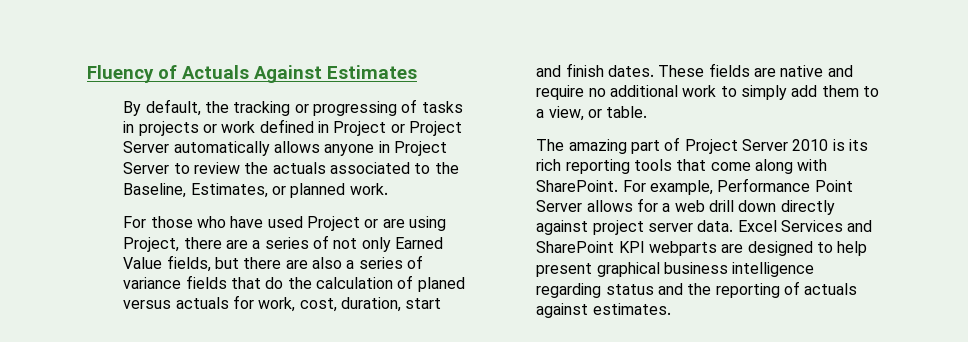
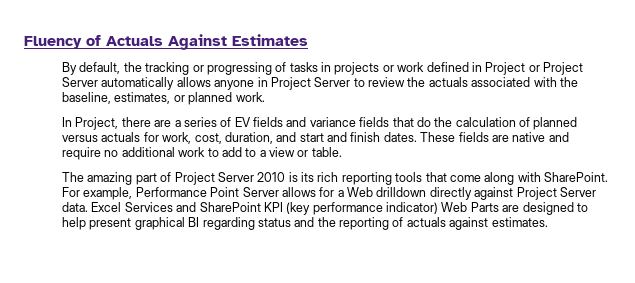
[414,162,459,174] [123,183,268,198] to the Baseline, Estimates, -> [533,77,578,87] [62,92,171,104] with the baseline, estimates,
[123,216,446,231] For those who have used Project or are using -> [62,117,73,127] In
[333,237,443,252] [123,255,423,272] not only Earned Value fields, but there are also a series of -> [234,117,307,127] EV fields and
[417,277,465,292] planed -> [533,117,578,130] planned
(401, 304) none -> [276,132,297,142] and
[740,85,859,100] simply add them -> [221,147,242,157] add
[548,106,584,121] view, -> [269,147,296,157] view
[674,200,835,215] [536,220,693,235] web drill down directly against project server -> [347,187,596,200] Web drilldown directly against Project Server
[648,241,717,256] webparts -> [286,202,499,215] (key performance indicator) Web Parts
[663,262,815,277] business intelligence -> [188,217,200,227] BI

